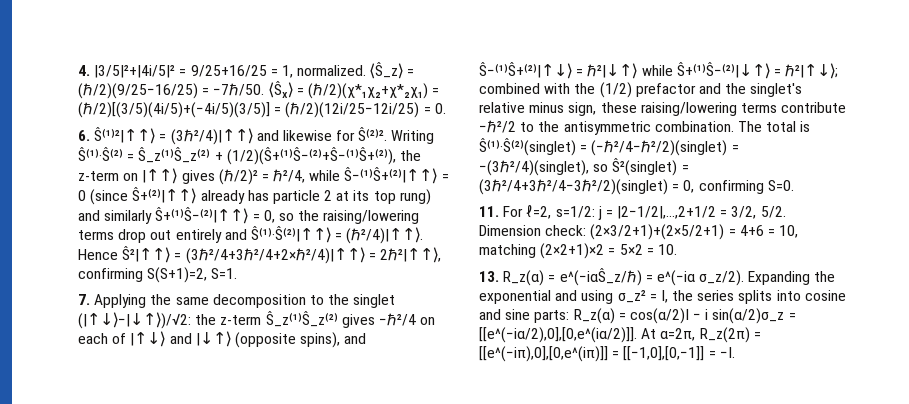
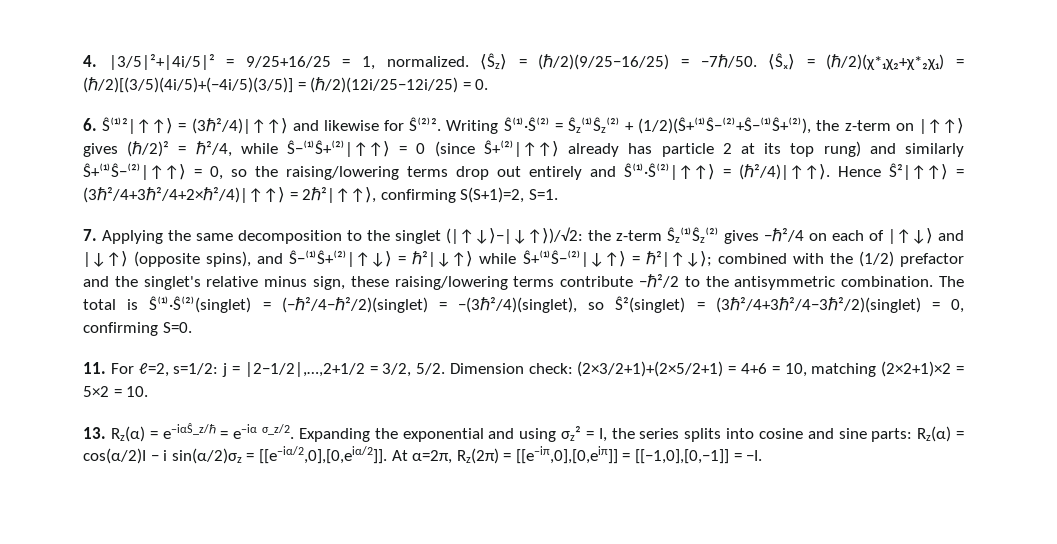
[370,62,404,79] ⟨Ŝ_z⟩ -> [480,53,508,70] ⟨Ŝz⟩
[138,147,211,163] Ŝ_z⁽¹⁾Ŝ_z⁽²⁾ -> [567,117,620,133] Ŝz⁽¹⁾Ŝz⁽²⁾
[265,311,338,327] Ŝ_z⁽¹⁾Ŝ_z⁽²⁾ -> [667,227,719,243] Ŝz⁽¹⁾Ŝz⁽²⁾
[503,268,745,286] R_z(α) = e^(−iαŜ_z/ℏ) = e^(−iα σ_z/2). -> [110,423,294,442] Rz(α) = e−iαŜ_z/ℏ = e−iα σ_z/2.
[617,290,646,303] σ_z² -> [561,426,581,441] σz²
[573,308,615,324] R_z(α) -> [917,426,952,442] Rz(α)
[712,308,796,324] [479,327,761,343] [479,346,608,362] sin(α/2)σ_z = [[e^(−iα/2),0],[0,e^(iα/2)]]. At α=2π, R_z(2π) = [[e^(−iπ),0],[0,e^(iπ)]] -> [171,446,618,464] sin(α/2)σz = [[e−iα/2,0],[0,eiα/2]]. At α=2π, Rz(2π) = [[e−iπ,0],[0,eiπ]]

